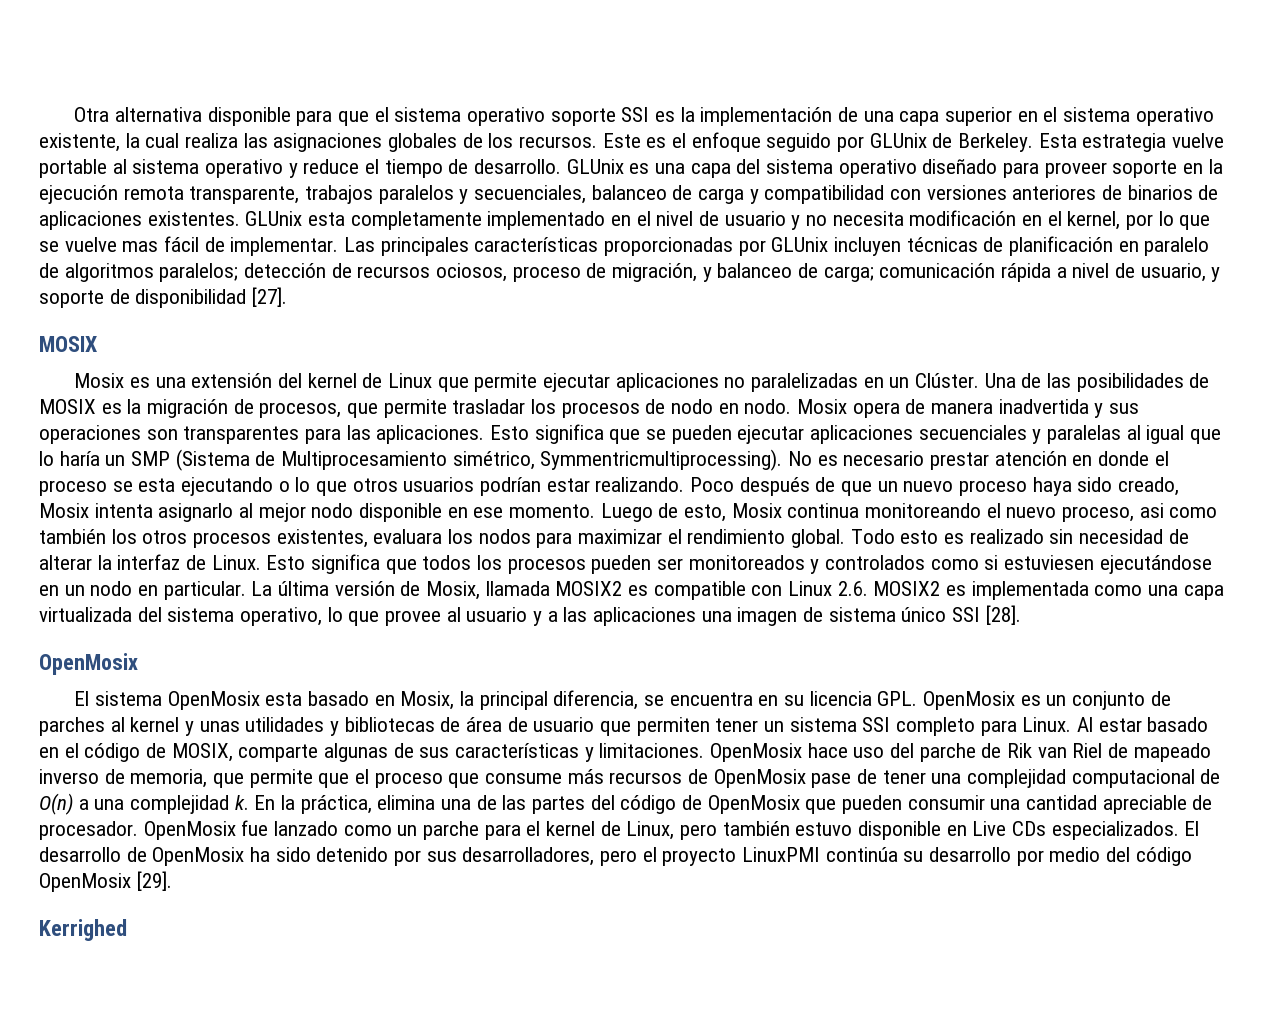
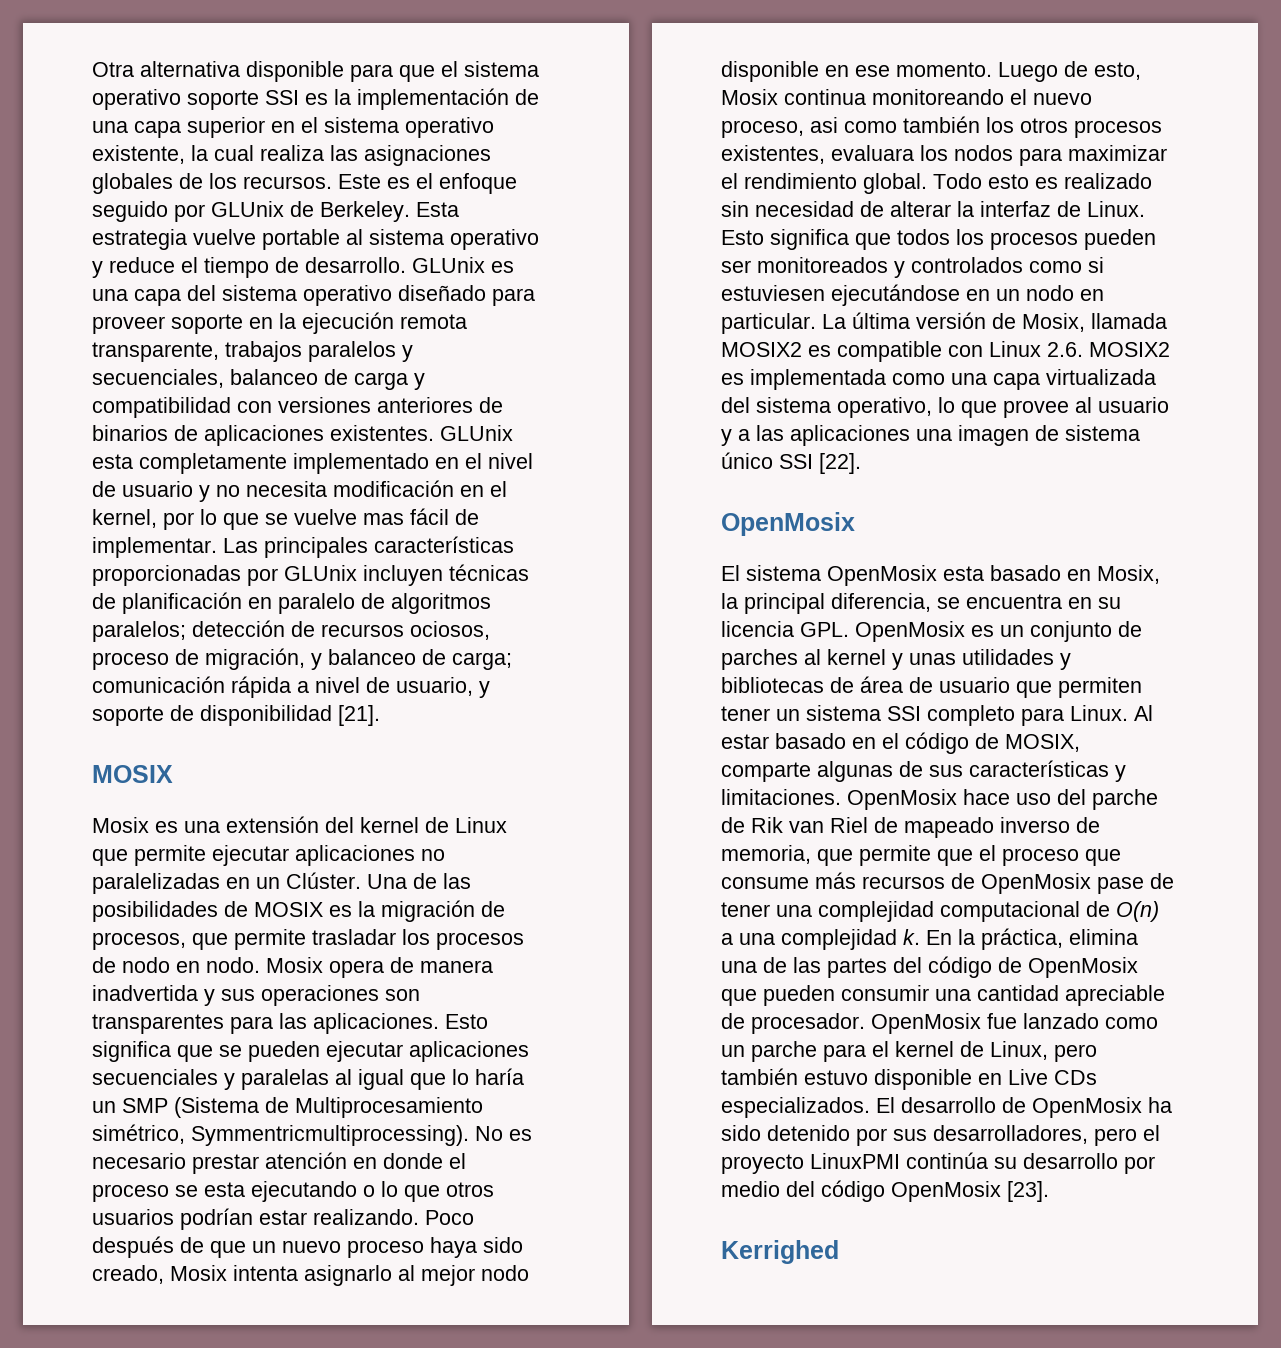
[252,287,288,307] [27]. -> [338,705,380,726] [21].
[985,605,1021,625] [28]. -> [819,453,861,474] [22].
[136,871,172,891] [29]. -> [1007,1181,1049,1202] [23].

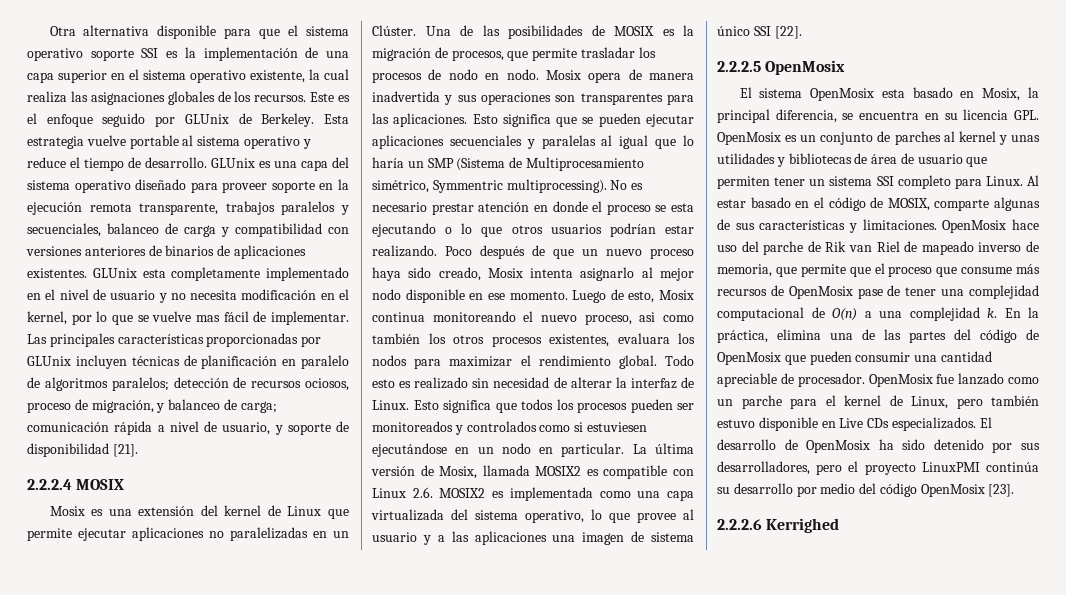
(380, 715) none -> [27,479,72,490] 2.2.2.4
[191,1125,469,1146] Symmentricmultiprocessing). -> [432,179,607,193] Symmentric multiprocessing).
(861, 463) none -> [717,61,761,72] 2.2.2.5
(1049, 1191) none -> [717,519,762,530] 2.2.2.6

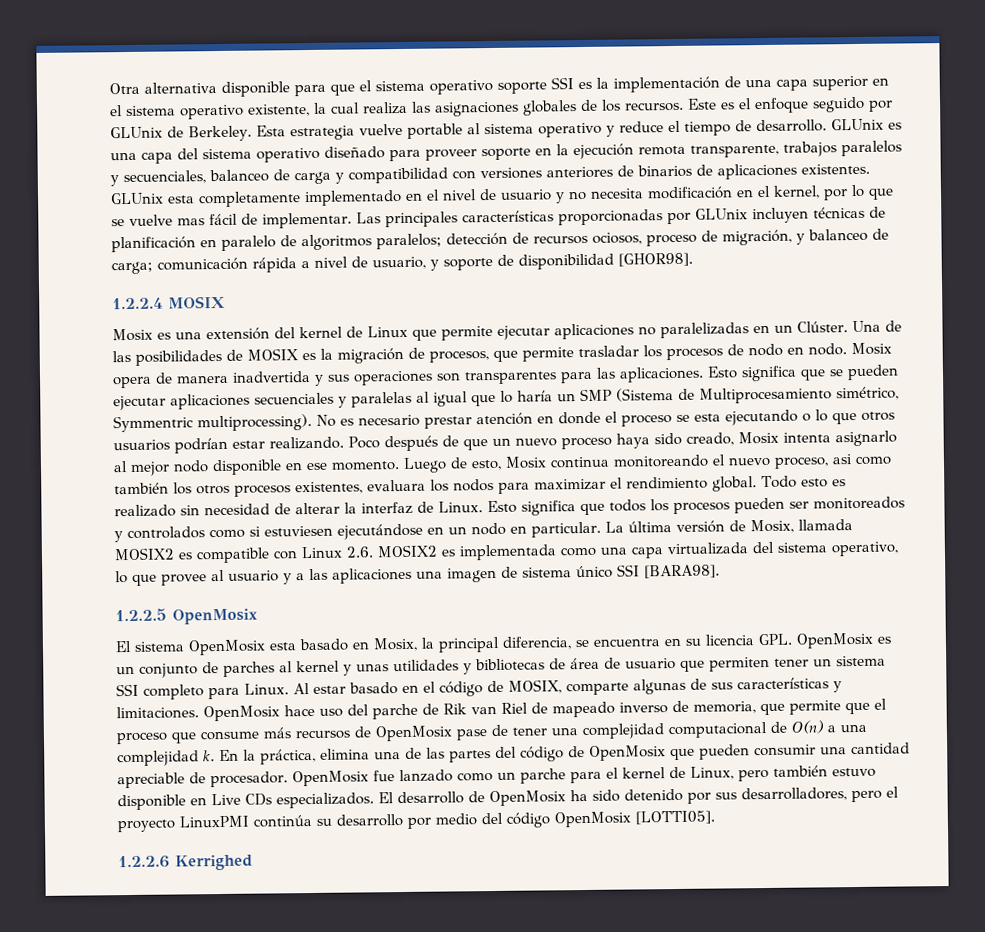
[112,444,138,457] [27,479,72,490] [21]. // 2.2.2.4 -> [618,252,693,267] [112,297,163,310] [GHOR98]. // 1.2.2.4
[774,26,802,39] [717,61,761,72] [22]. // 2.2.2.5 -> [644,564,720,579] [115,608,167,622] [BARA98]. // 1.2.2.5
[988,484,1015,497] [717,519,762,530] [23]. // 2.2.2.6 -> [635,810,715,825] [118,855,170,869] [LOTTI05]. // 1.2.2.6

